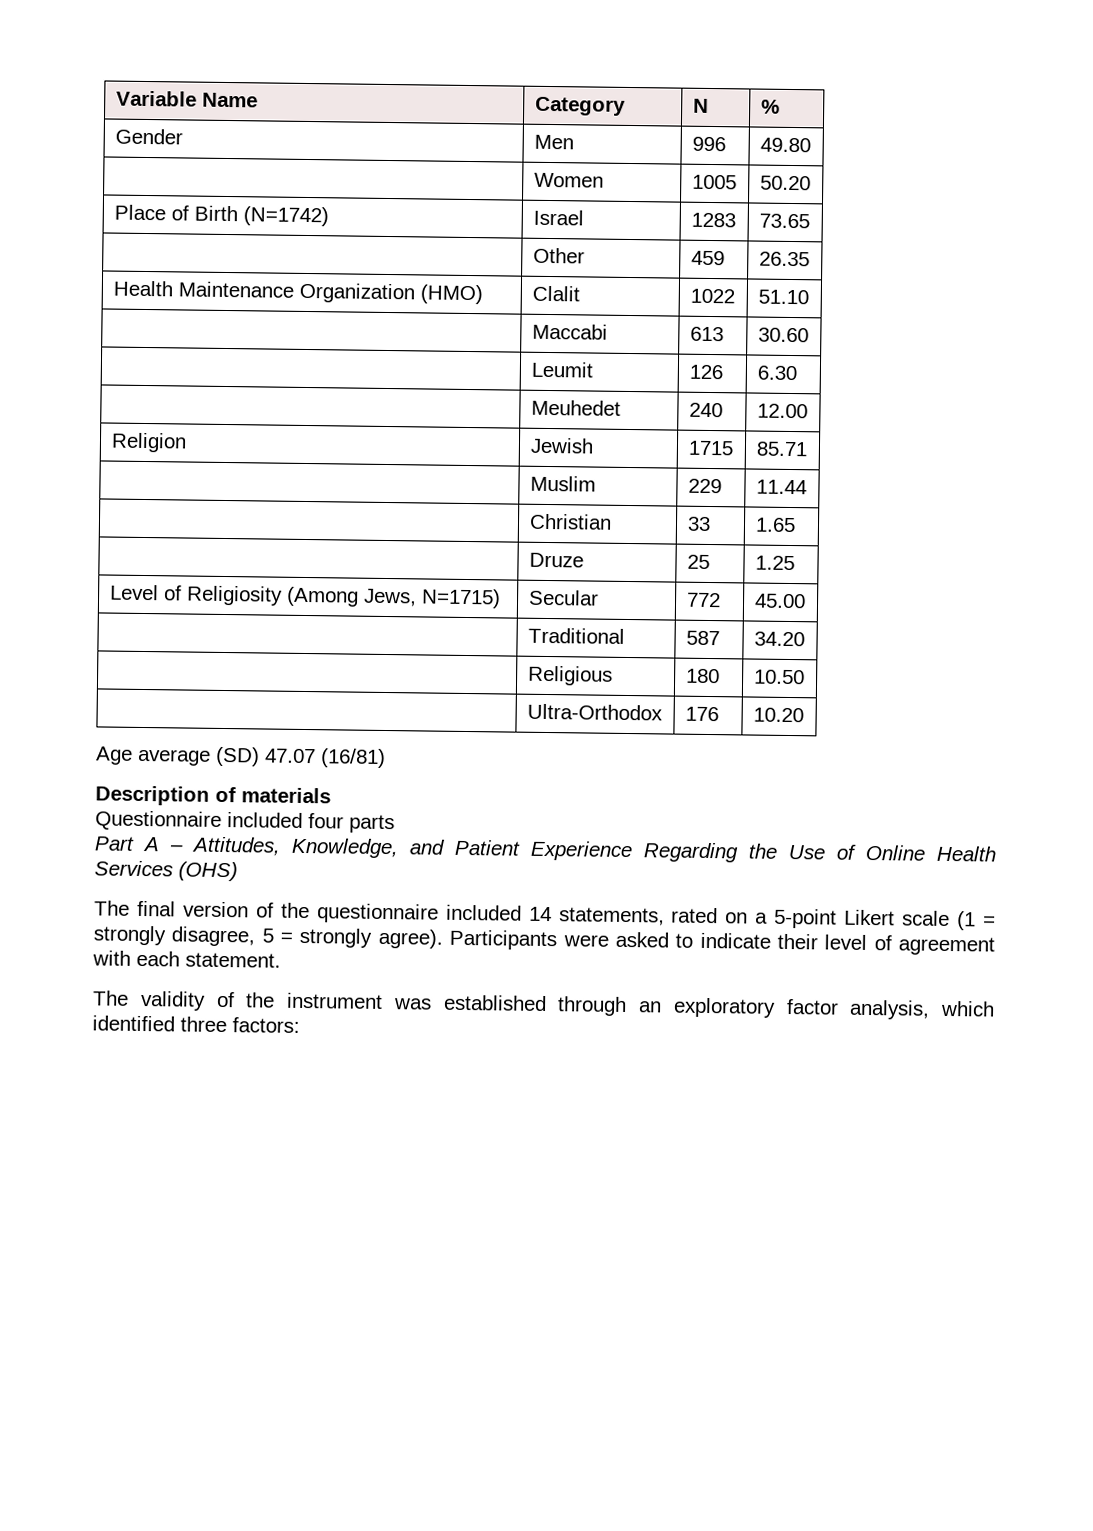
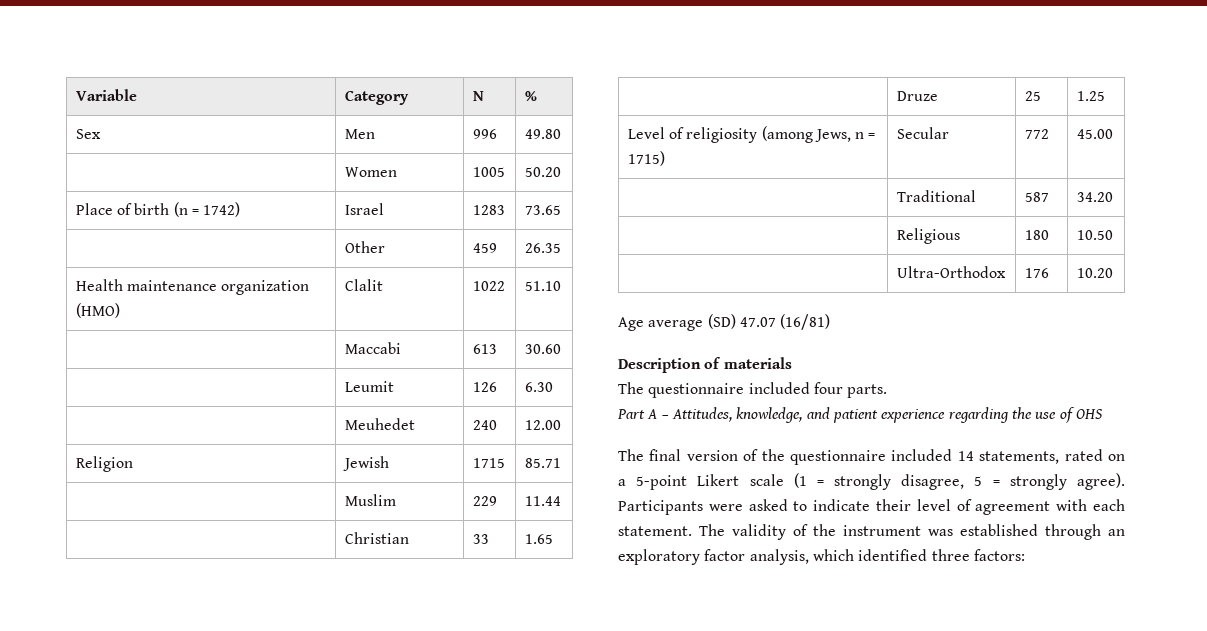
[201,92,258,108] Name -> (137, 95) none
[114,128,183,145] Gender -> [75,129,101,139] Sex
[193,205,329,227] Birth (N=1742) -> [134,202,241,217] birth (n = 1742)
[177,281,415,304] Maintenance Organization -> [126,280,310,295] maintenance organization
[185,585,501,609] Religiosity (Among Jews, N=1715) -> [686,126,876,143] [627,151,665,166] religiosity (among Jews, n = 1715)
[95,810,222,831] Questionnaire -> [618,382,745,398] The questionnaire
[349,814,395,834] parts -> [847,384,888,398] parts.
[291,837,997,863] [94,860,238,882] Knowledge, and Patient Experience Regarding the Use of Online Health Services (OHS) -> [736,407,1103,423] knowledge, and patient experience regarding the use of OHS
(281, 960) // -> (692, 531) none

